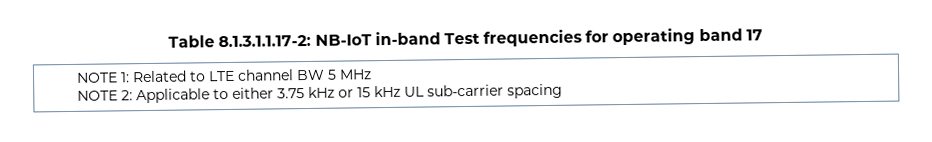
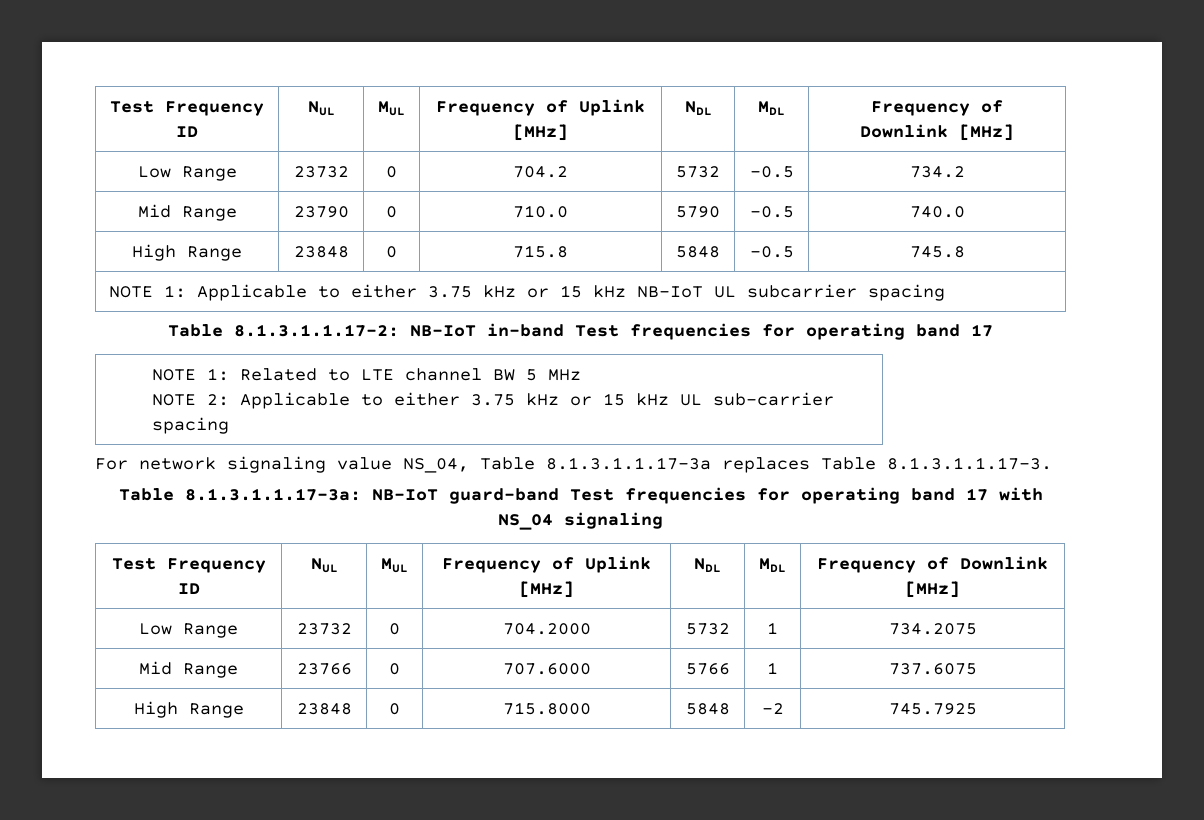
(168, 41) none -> [110,101,264,116] [176,126,198,137] [307,101,335,116] [378,101,405,116] [436,99,645,116] [513,124,568,141] [684,101,712,115] [758,101,785,115] [871,100,1003,116] [860,124,1014,141] [137,166,237,181] [293,166,349,178] [386,166,397,178] [513,166,568,178] [676,166,720,178] [749,166,794,178] [909,166,965,178] [137,204,237,221] [293,206,349,218] [386,206,397,218] [513,205,568,218] [676,206,720,218] [749,206,794,218] [909,206,965,218] [132,244,242,261] [293,246,349,258] [386,246,397,258] [513,245,568,258] [676,246,720,258] [749,246,794,258] [909,246,965,258] [109,284,946,301] Test Frequency ID | NUL | MUL | Frequency of Uplink [MHz] | NDL | MDL | Frequency of Downlink [MHz] // Low Range | 23732 | 0 | 704.2 | 5732 | -0.5 | 734.2 // Mid Range | 23790 | 0 | 710.0 | 5790 | -0.5 | 740.0 // High Range | 23848 | 0 | 715.8 | 5848 | -0.5 | 745.8 // NOTE 1: Applicable to either 3.75 kHz or 15 kHz NB-IoT UL subcarrier spacing //
(563, 91) none -> [95,456,1052,473] [118,487,1043,504] [498,512,663,530] [111,558,266,573] [177,583,200,594] [310,558,338,573] [381,558,408,573] [442,556,651,573] [519,581,574,598] [694,558,721,572] [759,558,786,572] [817,556,1048,573] [905,581,960,598] [139,623,238,638] [296,623,352,635] [389,623,400,635] [502,623,591,635] [685,623,730,635] [767,622,778,634] [888,623,977,635] [139,661,238,678] [296,663,352,675] [389,663,400,675] [502,663,591,675] [685,663,730,675] [767,662,778,674] [888,663,977,675] [133,701,244,718] [296,703,352,715] [389,703,400,715] [502,702,591,715] [685,703,730,715] [761,703,784,714] [888,703,977,715] // For network signaling value NS_04, Table 8.1.3.1.1.17-3a replaces Table 8.1.3.1.1.17-3. // Table 8.1.3.1.1.17-3a: NB-IoT guard-band Test frequencies for operating band 17 with NS_04 signaling // Test Frequency ID | NUL | MUL | Frequency of Uplink [MHz] | NDL | MDL | Frequency of Downlink [MHz] // Low Range | 23732 | 0 | 704.2000 | 5732 | 1 | 734.2075 // Mid Range | 23766 | 0 | 707.6000 | 5766 | 1 | 737.6075 // High Range | 23848 | 0 | 715.8000 | 5848 | -2 | 745.7925

